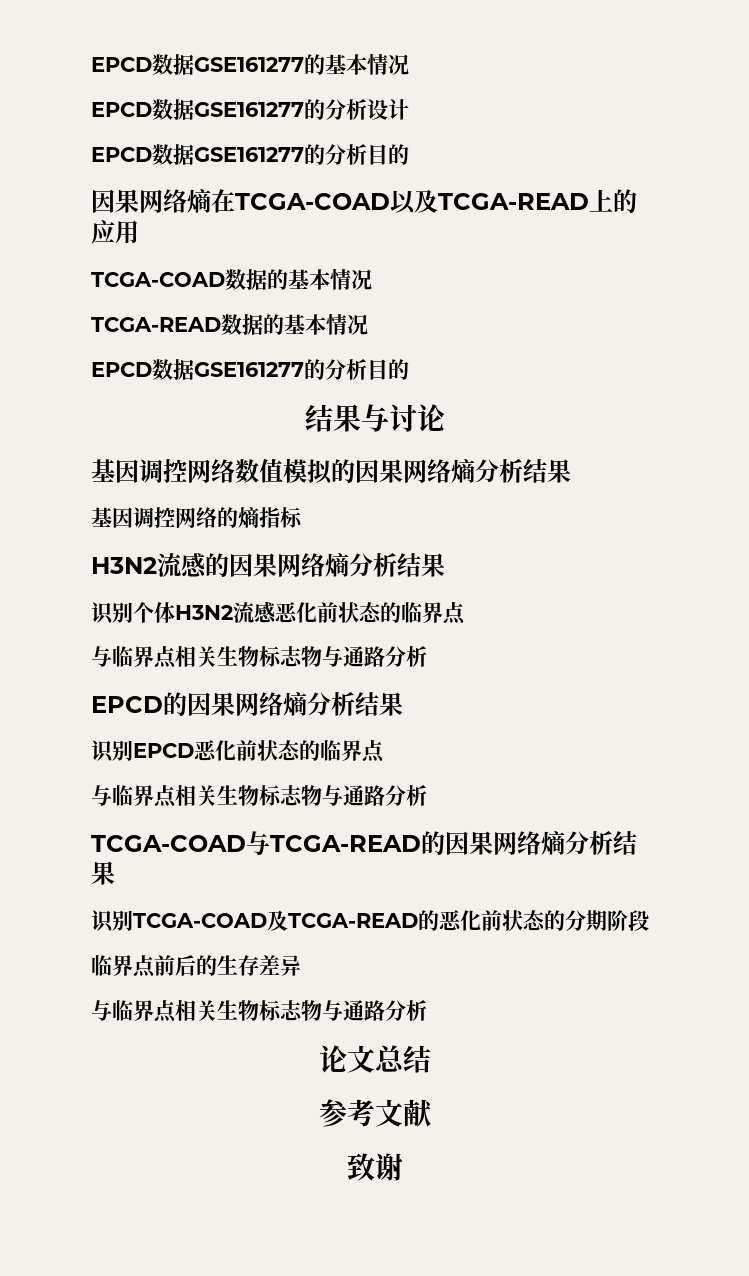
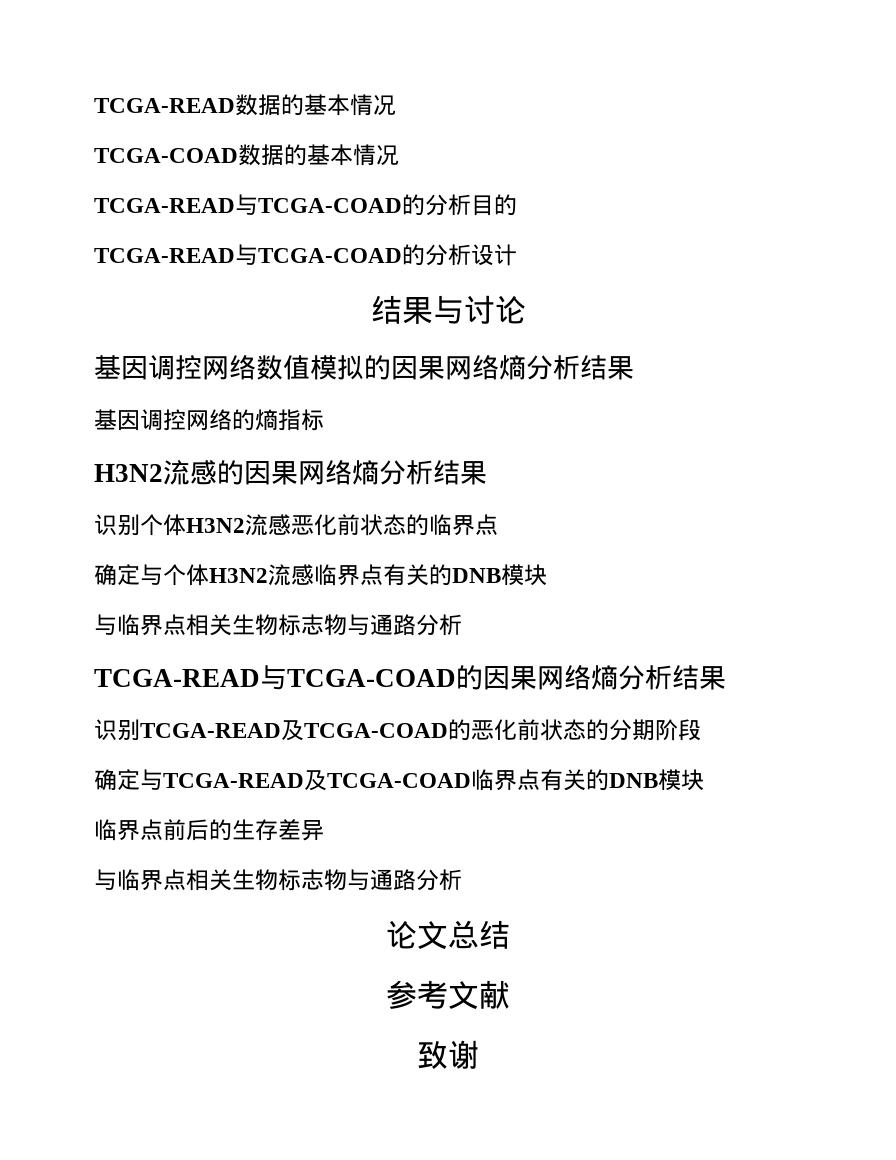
[91,54,409,75] [91,99,409,120] [91,144,409,165] [91,189,637,214] [91,220,139,244] EPCD数据GSE161277的基本情况 // EPCD数据GSE161277的分析设计 // EPCD数据GSE161277的分析目的 // 因果网络熵在TCGA-COAD以及TCGA-READ上的应用 -> [94,94,396,116] TCGA-READ数据的基本情况
[221,314,368,335] [91,359,409,380] 数据的基本情况 // EPCD数据GSE161277的分析目的 -> [235,194,517,216] [94,244,517,266] 与TCGA-COAD的分析目的 // TCGA-READ与TCGA-COAD的分析设计
[91,646,427,669] [91,691,403,716] [91,740,385,763] [91,785,427,808] [91,830,637,855] [91,861,115,885] [91,910,418,933] 与临界点相关生物标志物与通路分析 // EPCD的因果网络熵分析结果 // 识别EPCD恶化前状态的临界点 // 与临界点相关生物标志物与通路分析 // TCGA-COAD与TCGA-READ的因果网络熵分析结果 // 识别TCGA-COAD及TCGA-READ -> [94,564,547,586] [94,614,462,636] [94,665,726,690] [94,719,448,741] 确定与个体H3N2流感临界点有关的DNB模块 // 与临界点相关生物标志物与通路分析 // TCGA-READ与TCGA-COAD的因果网络熵分析结果 // 识别TCGA-READ及TCGA-COAD
(649, 920) none -> [94,769,704,791] // 确定与TCGA-READ及TCGA-COAD临界点有关的DNB模块

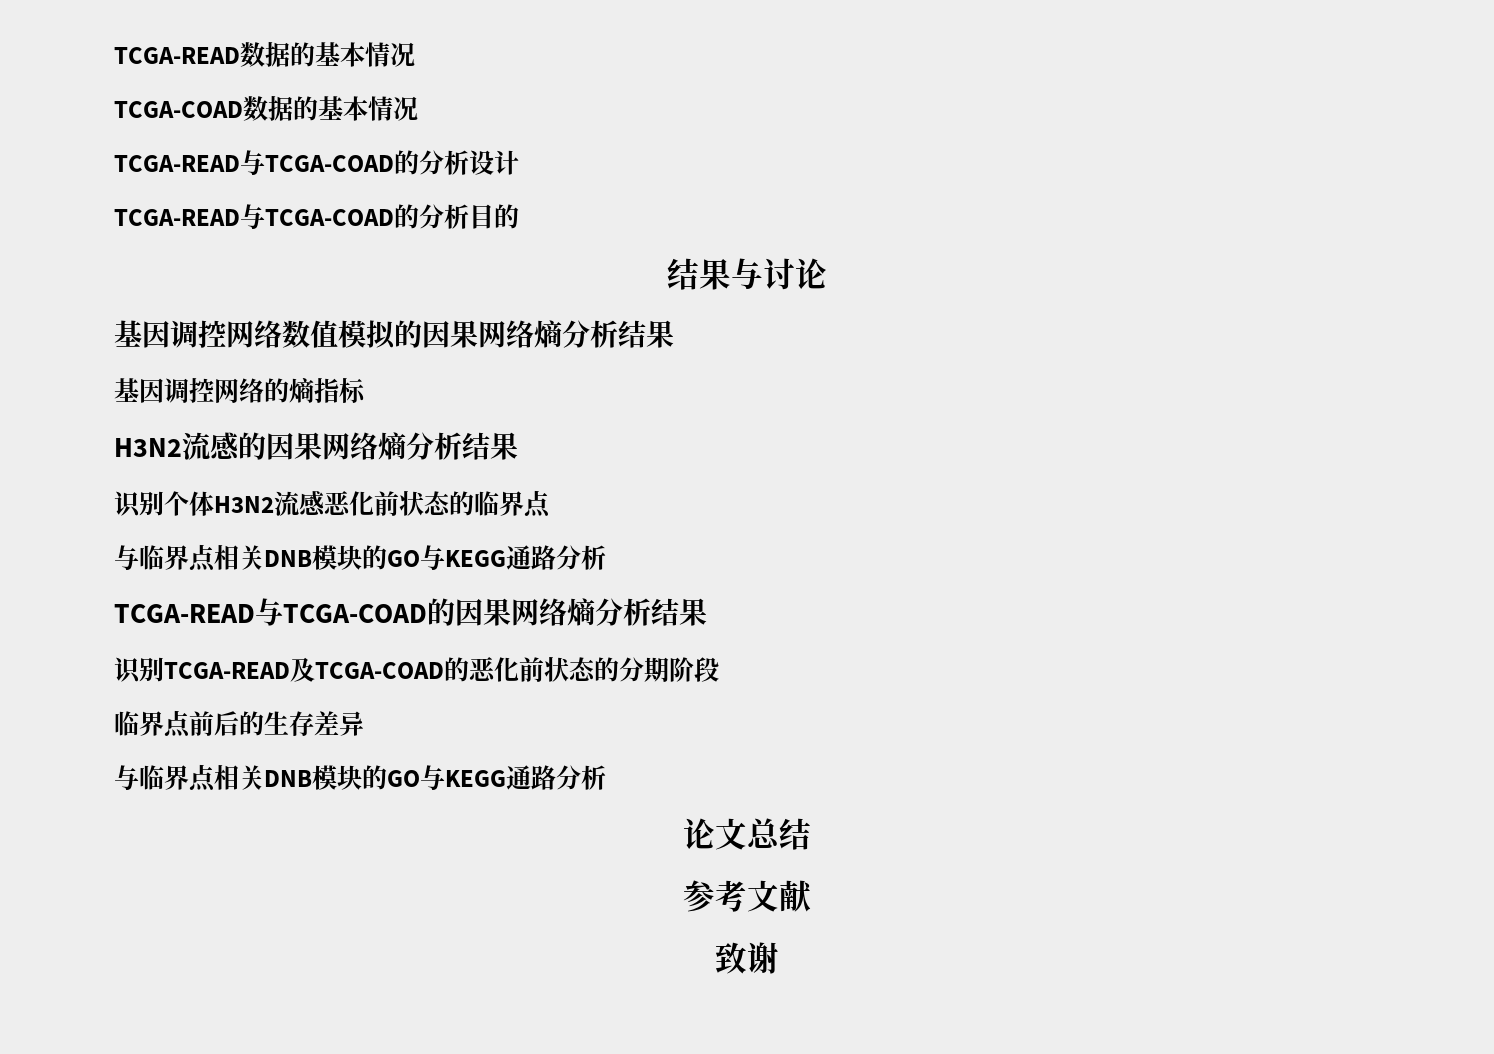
[471,194,517,216] [94,244,517,266] 目的 // TCGA-READ与TCGA-COAD的分析设计 -> [469,150,519,175] [114,204,519,229] 设计 // TCGA-READ与TCGA-COAD的分析目的
[94,564,547,586] [94,614,370,636] 确定与个体H3N2流感临界点有关的DNB模块 // 与临界点相关生物标志物与 -> [114,544,506,572] 与临界点相关DNB模块的GO与KEGG
[94,769,704,791] // 确定与TCGA-READ及TCGA-COAD临界点有关的DNB模块 -> (719, 669) none
[232,869,370,891] 生物标志物与 -> [264,765,506,790] DNB模块的GO与KEGG

